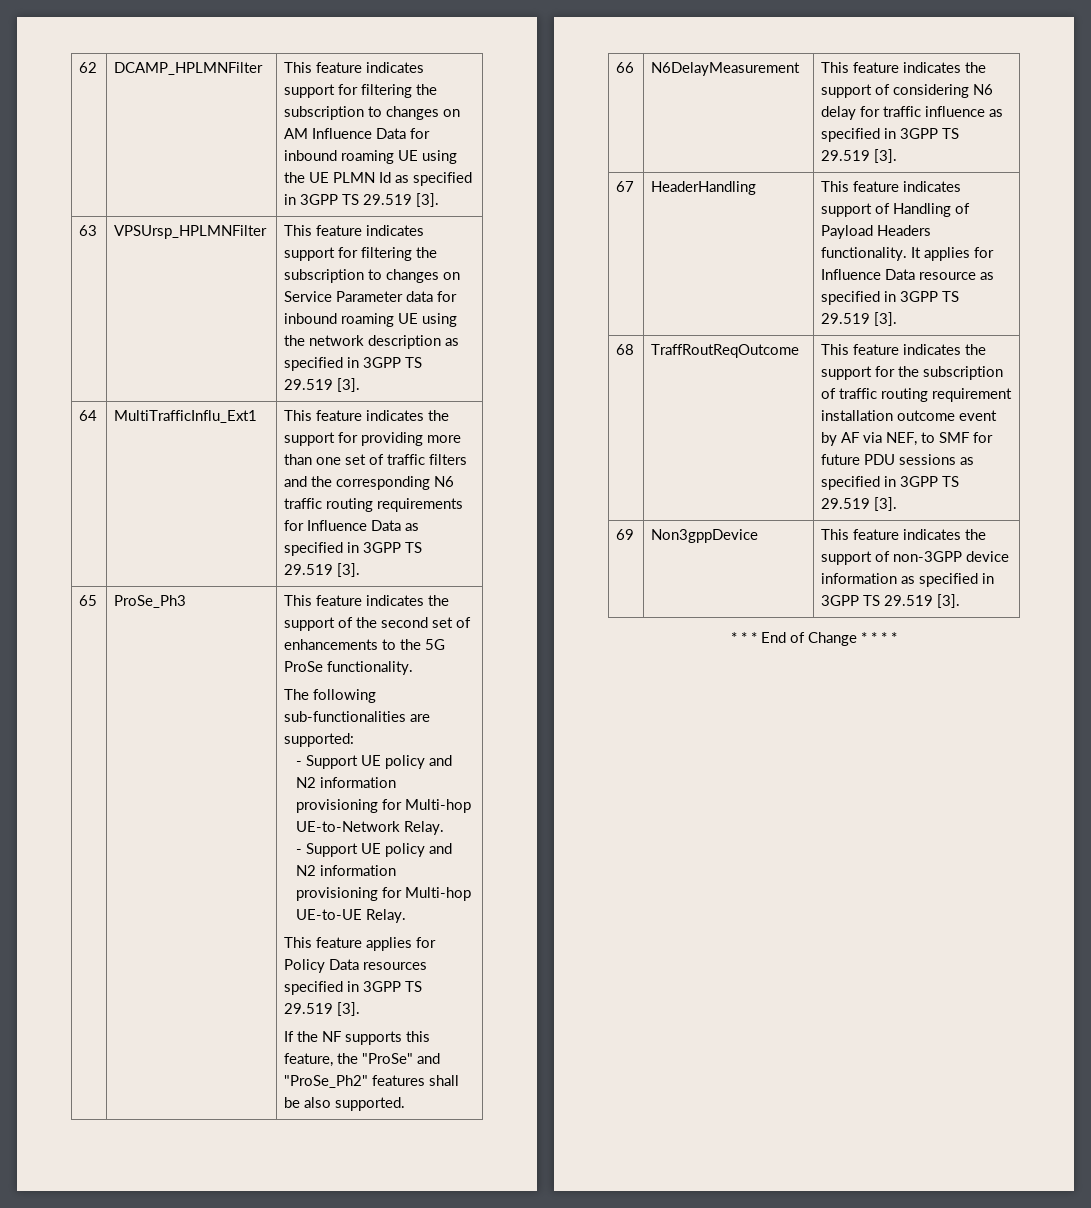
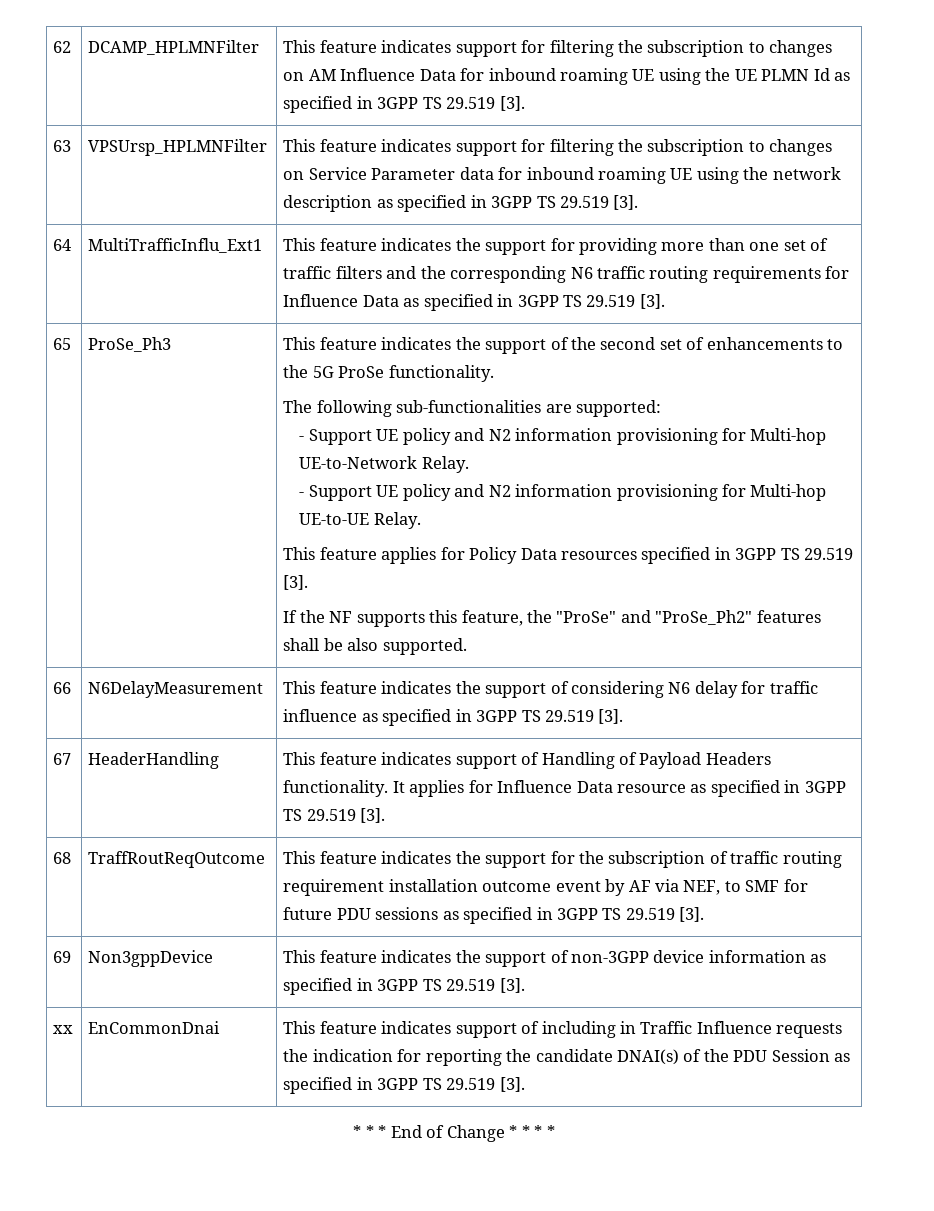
(961, 601) none -> [53,1025,74,1034] [88,1021,221,1034] [283,1021,843,1038] [283,1049,851,1066] [283,1077,525,1094] // xx | EnCommonDnai | This feature indicates support of including in Traffic Influence requests the indication for reporting the candidate DNAI(s) of the PDU Session as specified in 3GPP TS 29.519 [3].

